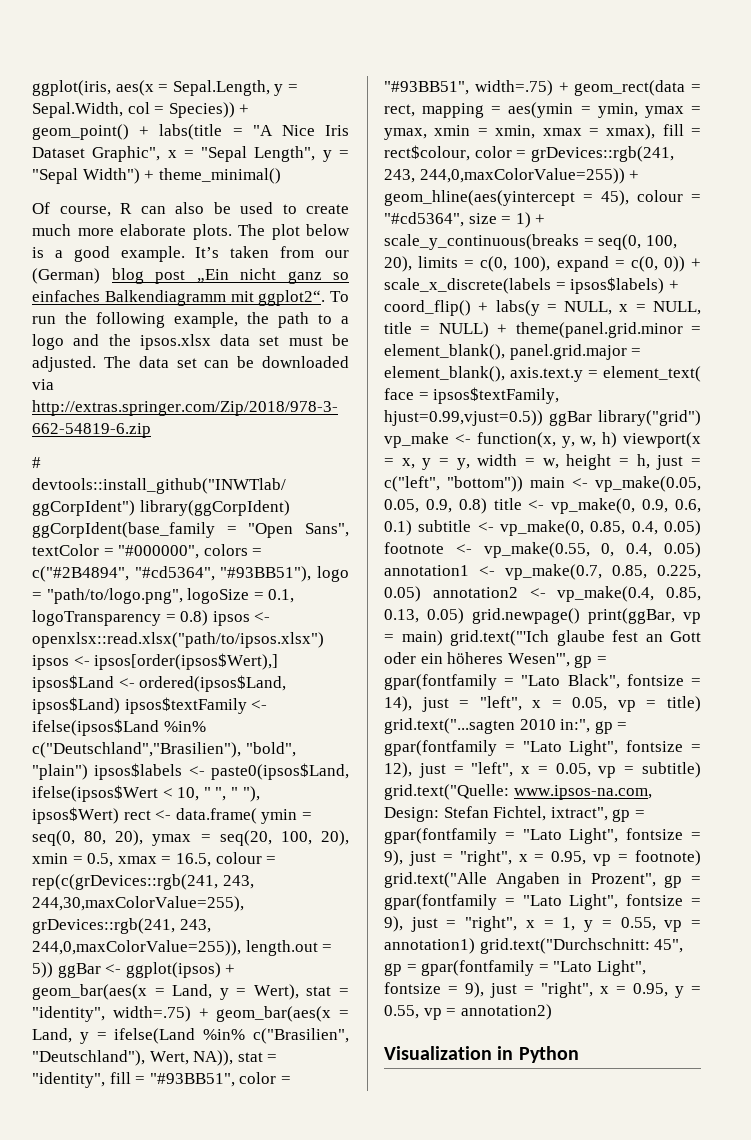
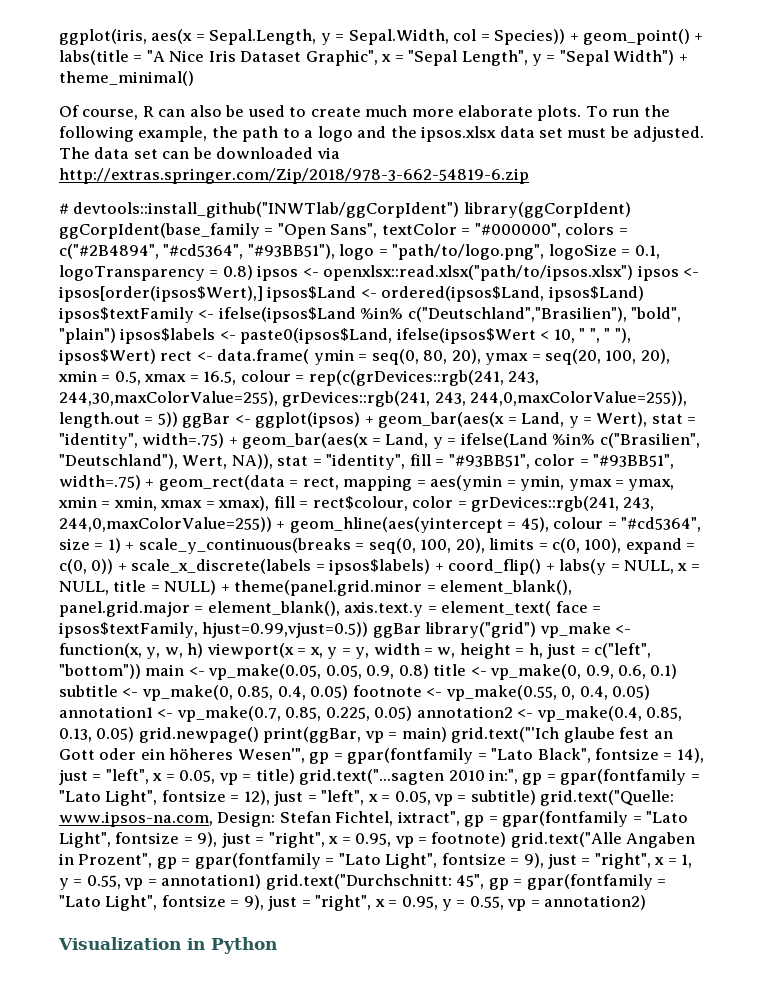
[238,224,350,240] [32,246,349,262] [32,268,349,284] [32,290,326,306] The plot below is a good example. It’s taken from our (German) blog post „Ein nicht ganz so einfaches Balkendiagramm mit ggplot2“. -> (582, 113) none

